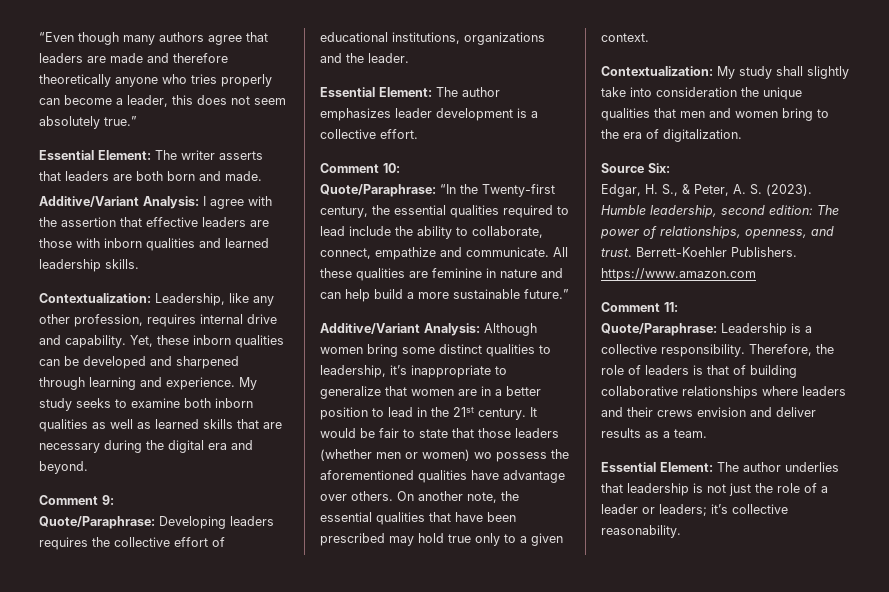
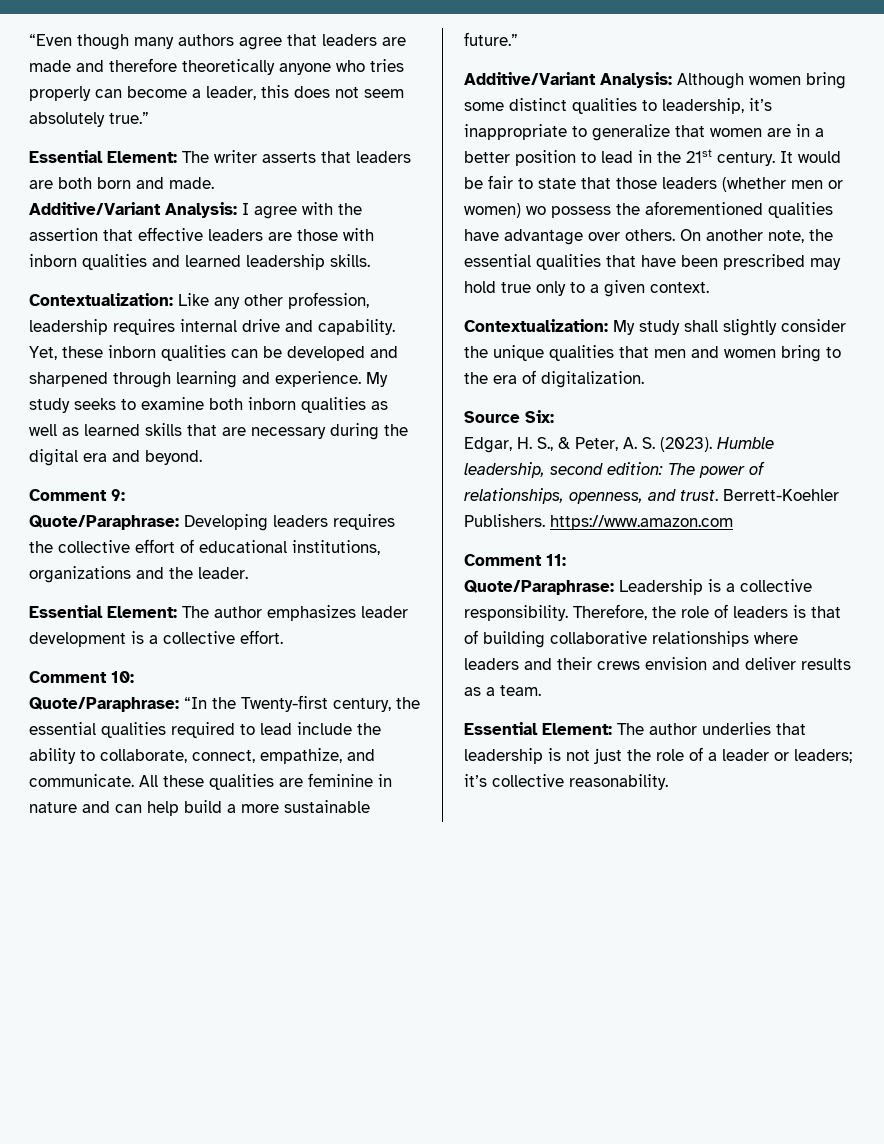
[155,293,249,306] Leadership, like -> [178,293,209,306] Like
(143, 320) none -> [29,319,108,335] leadership
[375,247,436,260] empathize -> [260,748,342,764] empathize,
[601,87,737,97] take into consideration -> [781,319,846,332] consider

